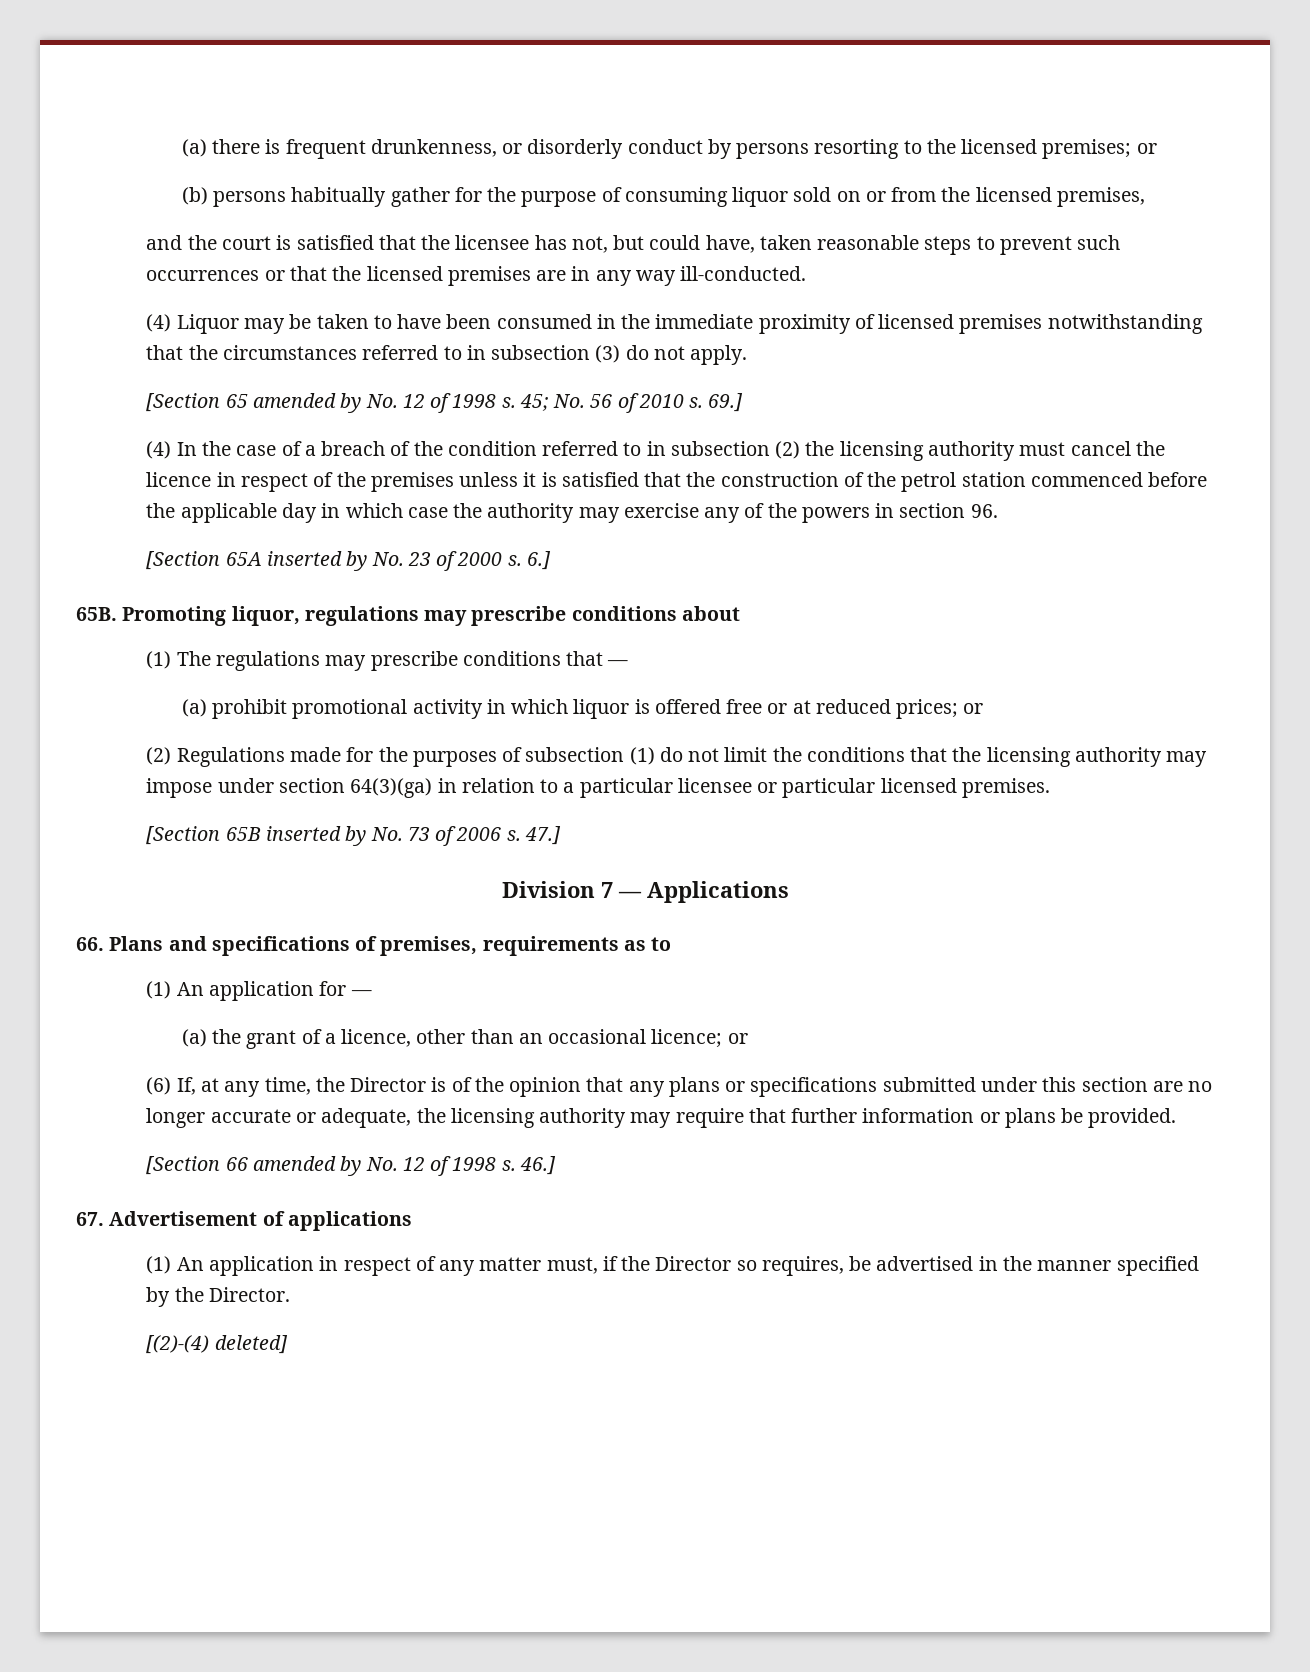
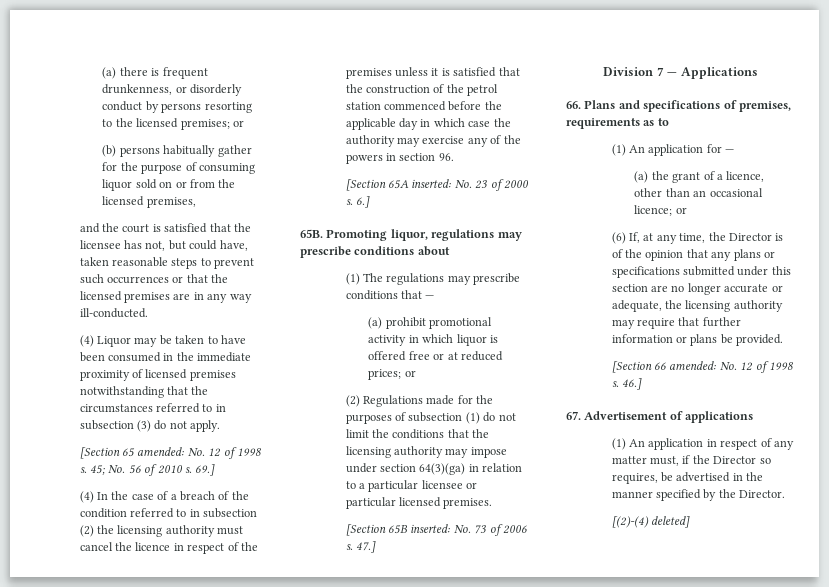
[252,393,362,413] amended by -> [137,447,185,456] amended:
[266,551,368,571] inserted by -> [411,179,452,188] inserted:
[265,826,367,846] inserted by -> [410,524,451,533] inserted:
[252,1156,362,1176] amended by -> [669,361,717,370] amended:

